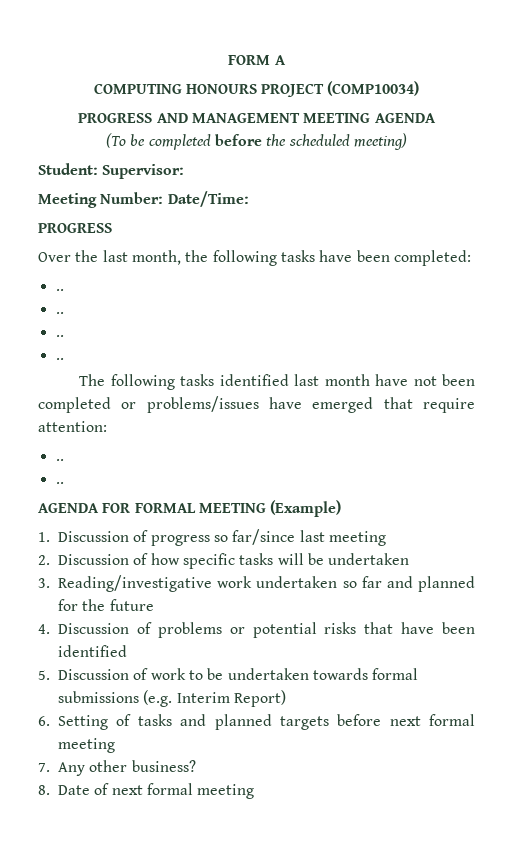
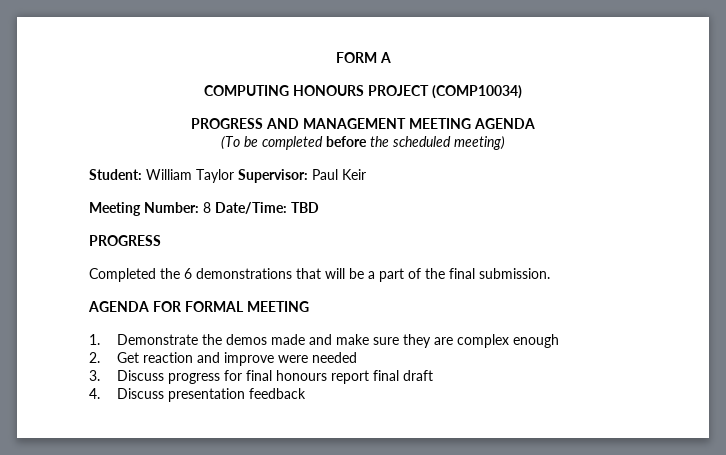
(98, 169) none -> [146,169,234,183] William Taylor
(185, 171) none -> [312,169,366,180] Paul Keir
(164, 198) none -> [203,202,211,213] 8
(249, 199) none -> [291,202,319,213] TBD
[38,250,471,266] [55,289,64,291] [55,312,64,314] [55,335,64,337] [55,358,64,360] [79,374,476,390] [38,396,475,413] [38,421,107,432] [55,459,64,461] [55,482,64,484] Over the last month, the following tasks have been completed: // .. // .. // .. // .. // The following tasks identified last month have not been completed or problems/issues have emerged that require attention: // .. // .. -> [89,268,550,282] Completed the 6 demonstrations that will be a part of the final submission.
[270,500,342,517] (Example) -> (309, 306) none
[58,529,386,546] [38,553,410,569] [38,575,476,592] [58,599,154,611] [38,622,475,638] [58,645,127,657] [38,668,419,680] [58,690,286,707] [38,714,475,730] [58,738,115,753] [38,760,196,776] [38,783,255,799] Discussion of progress so far/since last meeting // 2. Discussion of how specific tasks will be undertaken // 3. Reading/investigative work undertaken so far and planned for the future // 4. Discussion of problems or potential risks that have been identified // 5. Discussion of work to be undertaken towards formal submissions (e.g. Interim Report) // 6. Setting of tasks and planned targets before next formal meeting // 7. Any other business? // 8. Date of next formal meeting -> [116,334,559,348] [89,352,357,366] [89,370,433,384] [89,388,306,402] Demonstrate the demos made and make sure they are complex enough // 2. Get reaction and improve were needed // 3. Discuss progress for final honours report final draft // 4. Discuss presentation feedback

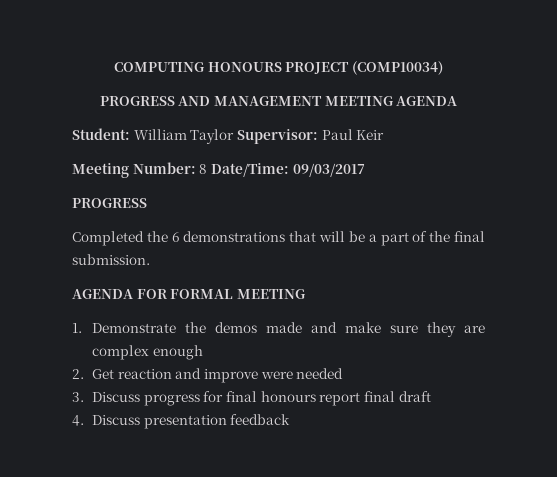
[335,52,391,63] FORM A // -> (114, 67) none
[221,136,505,150] // (To be completed before the scheduled meeting) -> (458, 101) none
[291,202,319,213] TBD -> [292,163,365,177] 09/03/2017

